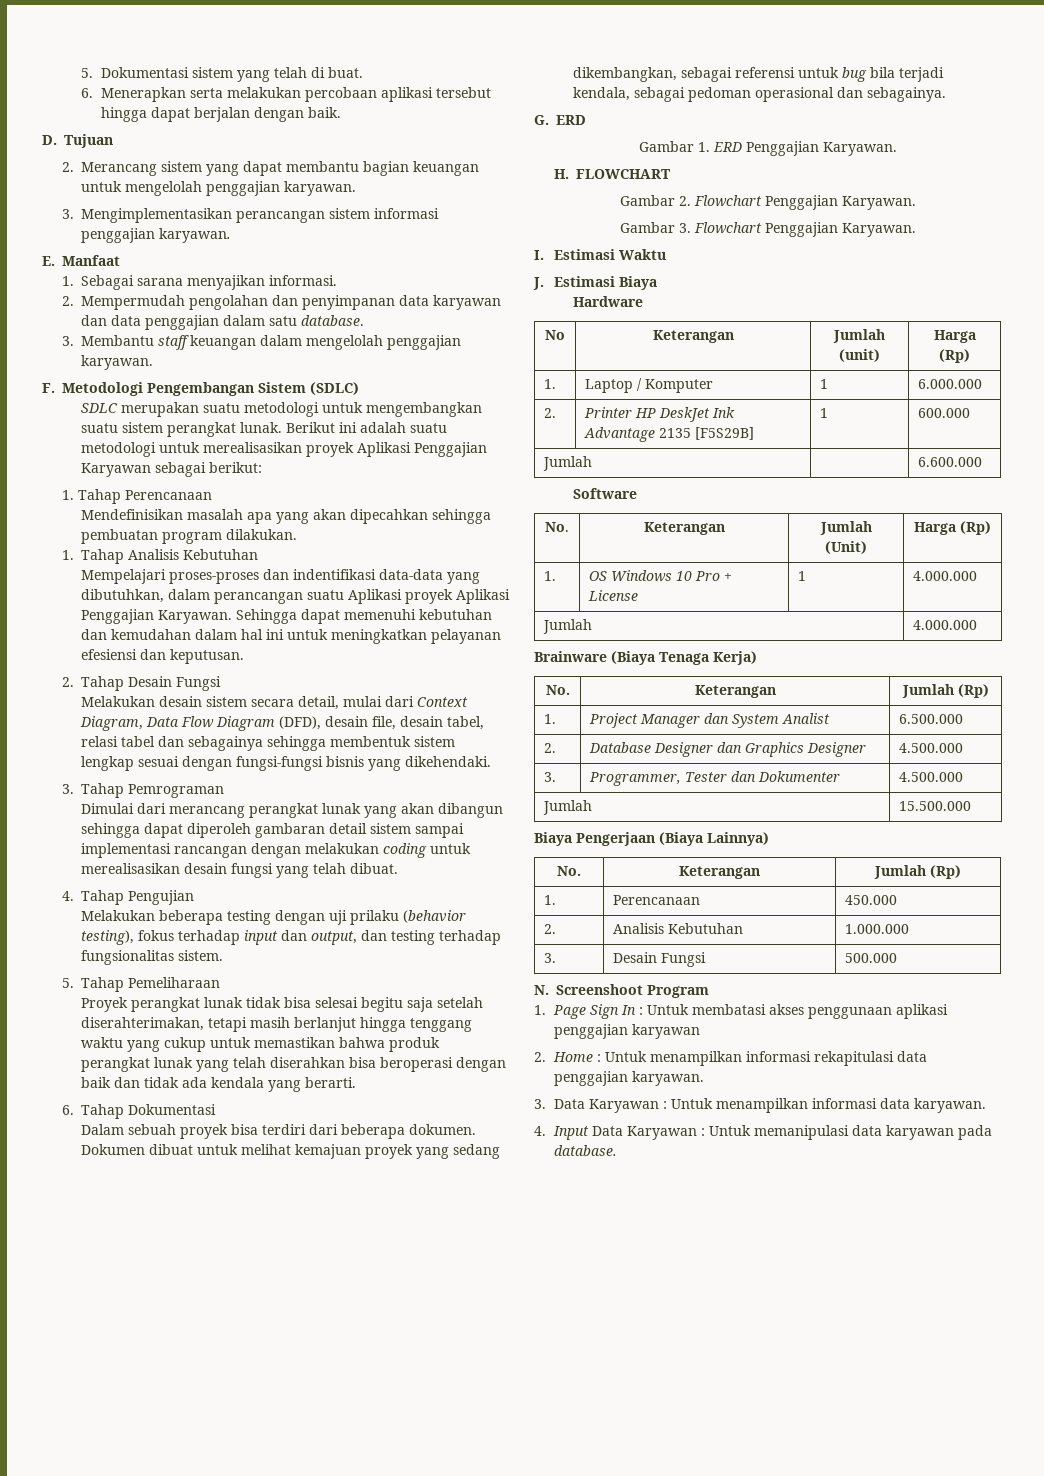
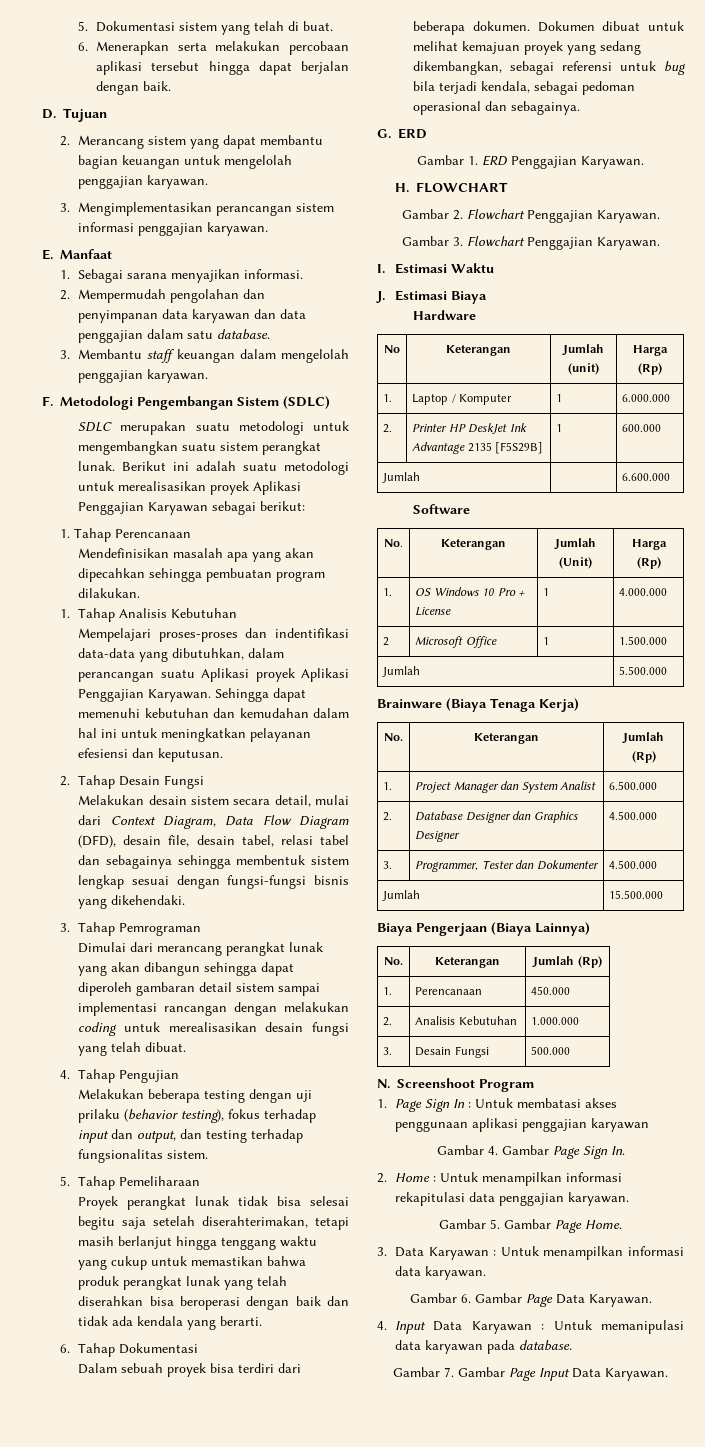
[543,619,593,634] [913,620,978,630] // Jumlah | 4.000.000 -> [383,637,390,646] [415,636,497,648] [543,637,550,645] [619,636,668,645] [382,666,421,677] [619,666,668,675] // 2 | Microsoft Office | 1 | 1.500.000 // Jumlah | 5.500.000
(700, 1031) none -> [436,1145,625,1159] // Gambar 4. Gambar Page Sign In.
(704, 1078) none -> [439,1219,622,1233] // Gambar 5. Gambar Page Home.
(986, 1105) none -> [409,1293,652,1307] // Gambar 6. Gambar Page Data Karyawan.
(617, 1150) none -> [393,1367,668,1381] // Gambar 7. Gambar Page Input Data Karyawan.

